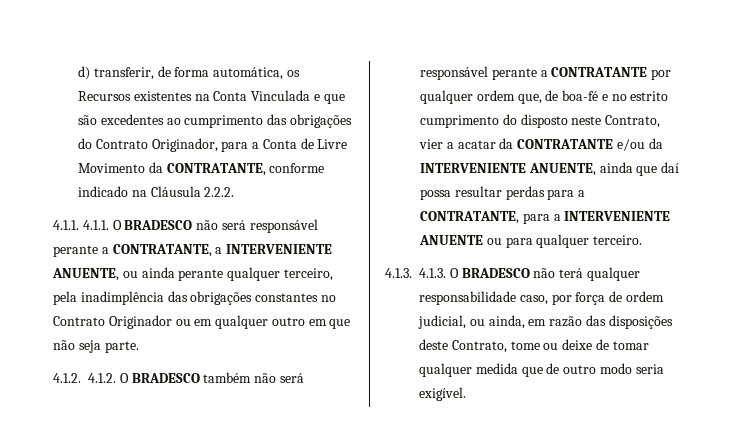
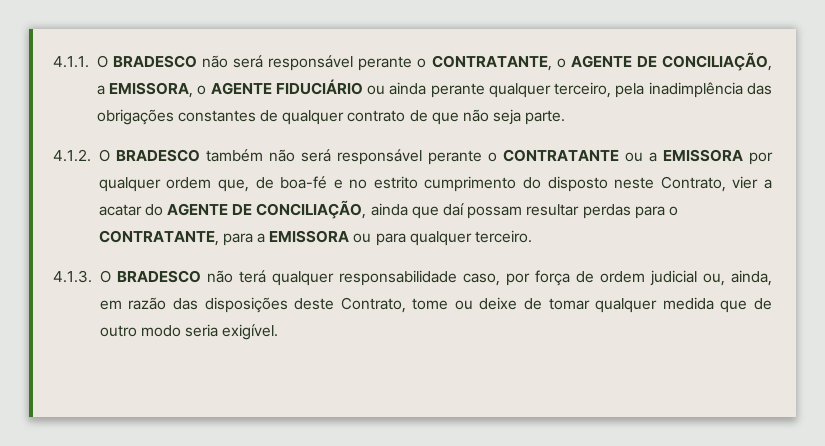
[77,66,300,80] [77,90,345,104] [77,114,352,128] [77,138,348,152] [77,162,325,176] [77,186,235,197] [53,220,79,230] d) transferir, de forma automática, os Recursos existentes na Conta Vinculada e que são excedentes ao cumprimento das obrigações do Contrato Originador, para a Conta de Livre Movimento da CONTRATANTE, conforme indicado na Cláusula 2.2.2. // 4.1.1. -> (53, 62) none
[101,244,333,257] [52,268,119,281] a CONTRATANTE, a INTERVENIENTE ANUENTE, -> [417,52,773,71] [96,79,363,98] o CONTRATANTE, o AGENTE DE CONCILIAÇÃO, a EMISSORA, o AGENTE FIDUCIÁRIO
[320,295,336,302] [53,315,327,329] no Contrato Originador ou em qualquer outro em -> [260,110,428,125] de qualquer contrato de
[88,373,116,383] 4.1.2. -> (91, 155) none
[540,67,648,77] a CONTRATANTE -> [487,149,743,162] o CONTRATANTE ou a EMISSORA
[499,138,663,151] [420,163,596,176] da CONTRATANTE e/ou da INTERVENIENTE ANUENTE, -> [144,200,367,219] do AGENTE DE CONCILIAÇÃO,
[420,189,451,200] possa -> [467,206,523,219] possam
[578,190,586,197] a -> [668,206,678,216] o
[564,211,671,221] [419,235,483,245] INTERVENIENTE ANUENTE -> [269,230,350,243] EMISSORA
[419,268,446,278] 4.1.3. -> (92, 276) none
[418,315,485,329] judicial, ou -> [649,270,725,286] judicial ou,

